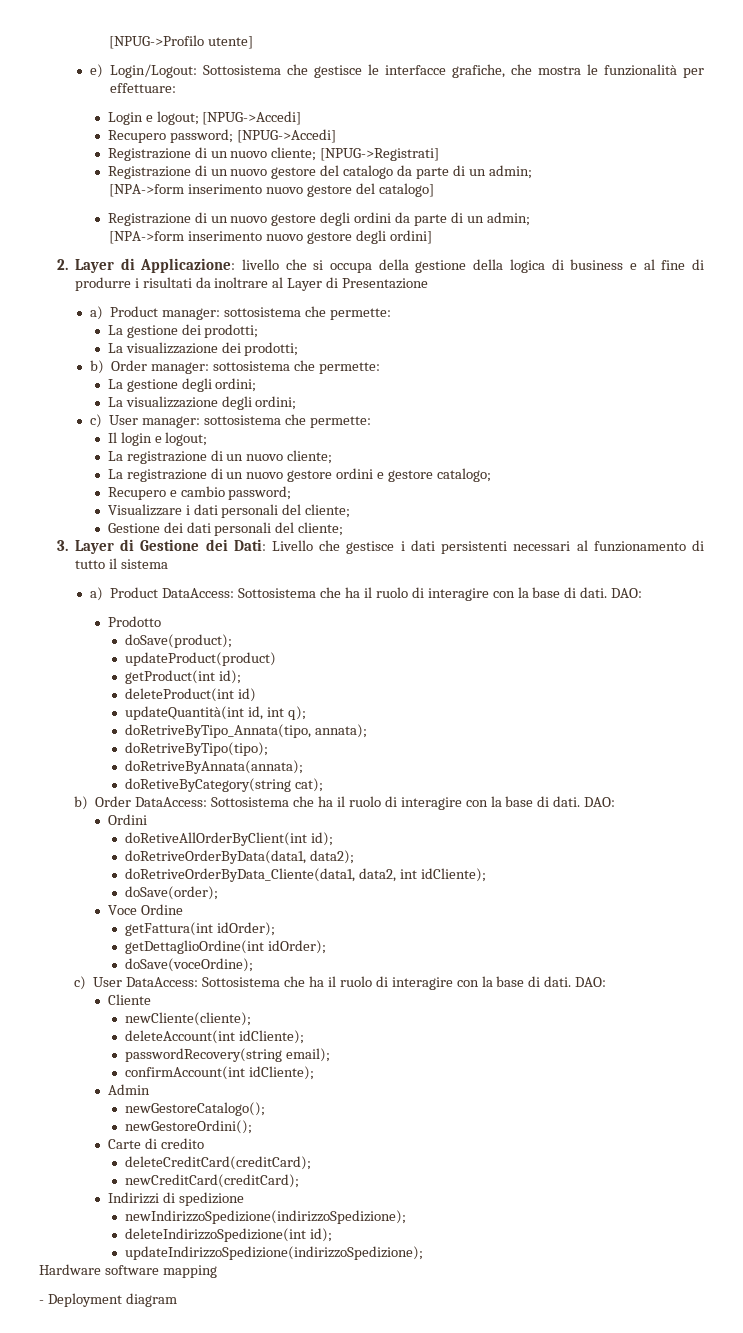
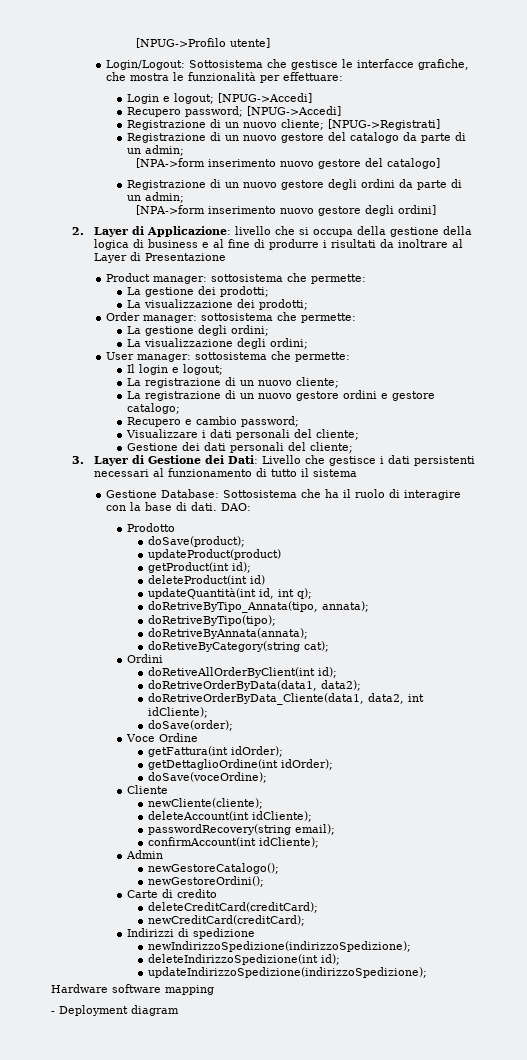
[90,64,104,78] e) -> (271, 43) none
[90,306,104,320] a) -> (226, 257) none
[90,360,105,374] b) -> (309, 304) none
[90,414,103,428] c) -> (309, 343) none
[90,587,235,601] a) Product DataAccess: -> [105,489,219,498] Gestione Database:
[74,796,616,810] // b) Order DataAccess: Sottosistema che ha il ruolo di interagire con la base di dati. DAO: -> (330, 646) none
[74,976,607,990] // c) User DataAccess: Sottosistema che ha il ruolo di interagire con la base di dati. DAO: -> (268, 777) none

